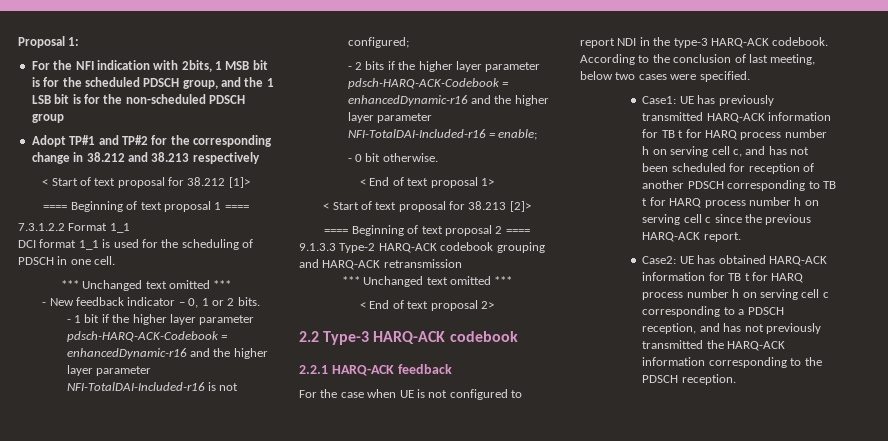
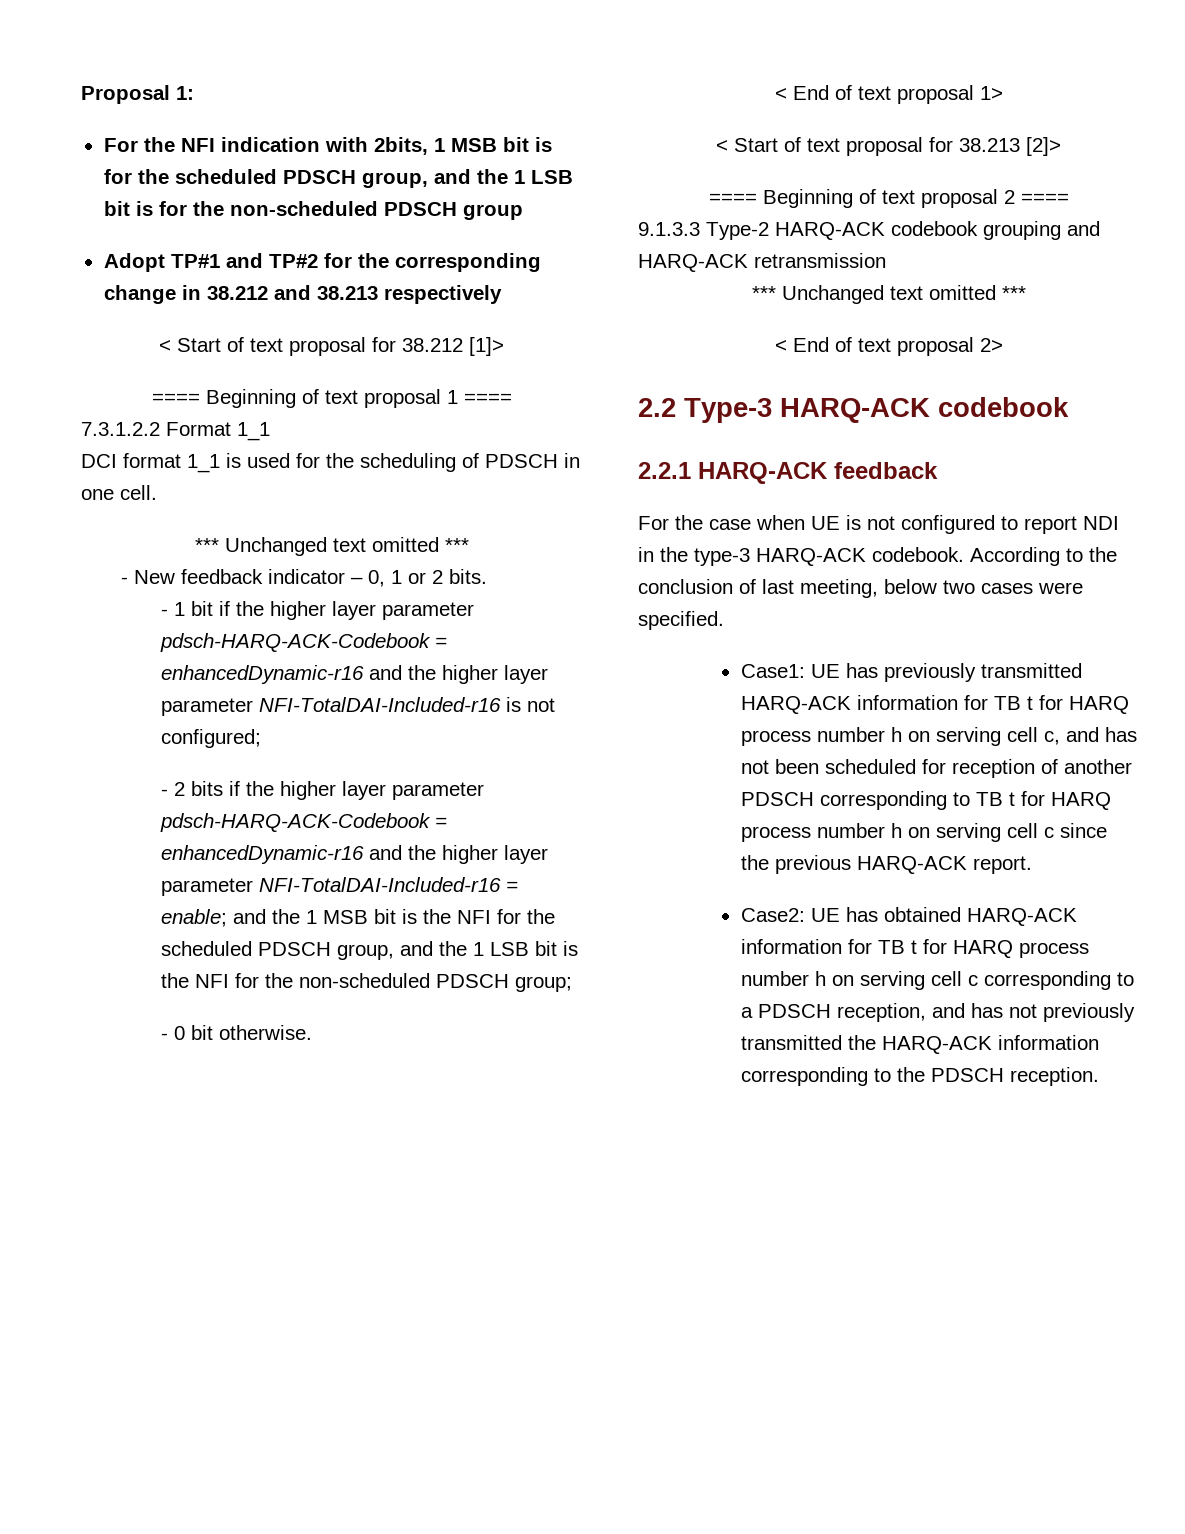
(538, 134) none -> [233,909,556,924] [161,941,579,960] [161,973,573,992] and the 1 MSB bit is the NFI for the scheduled PDSCH group, and the 1 LSB bit is the NFI for the non-scheduled PDSCH group;

